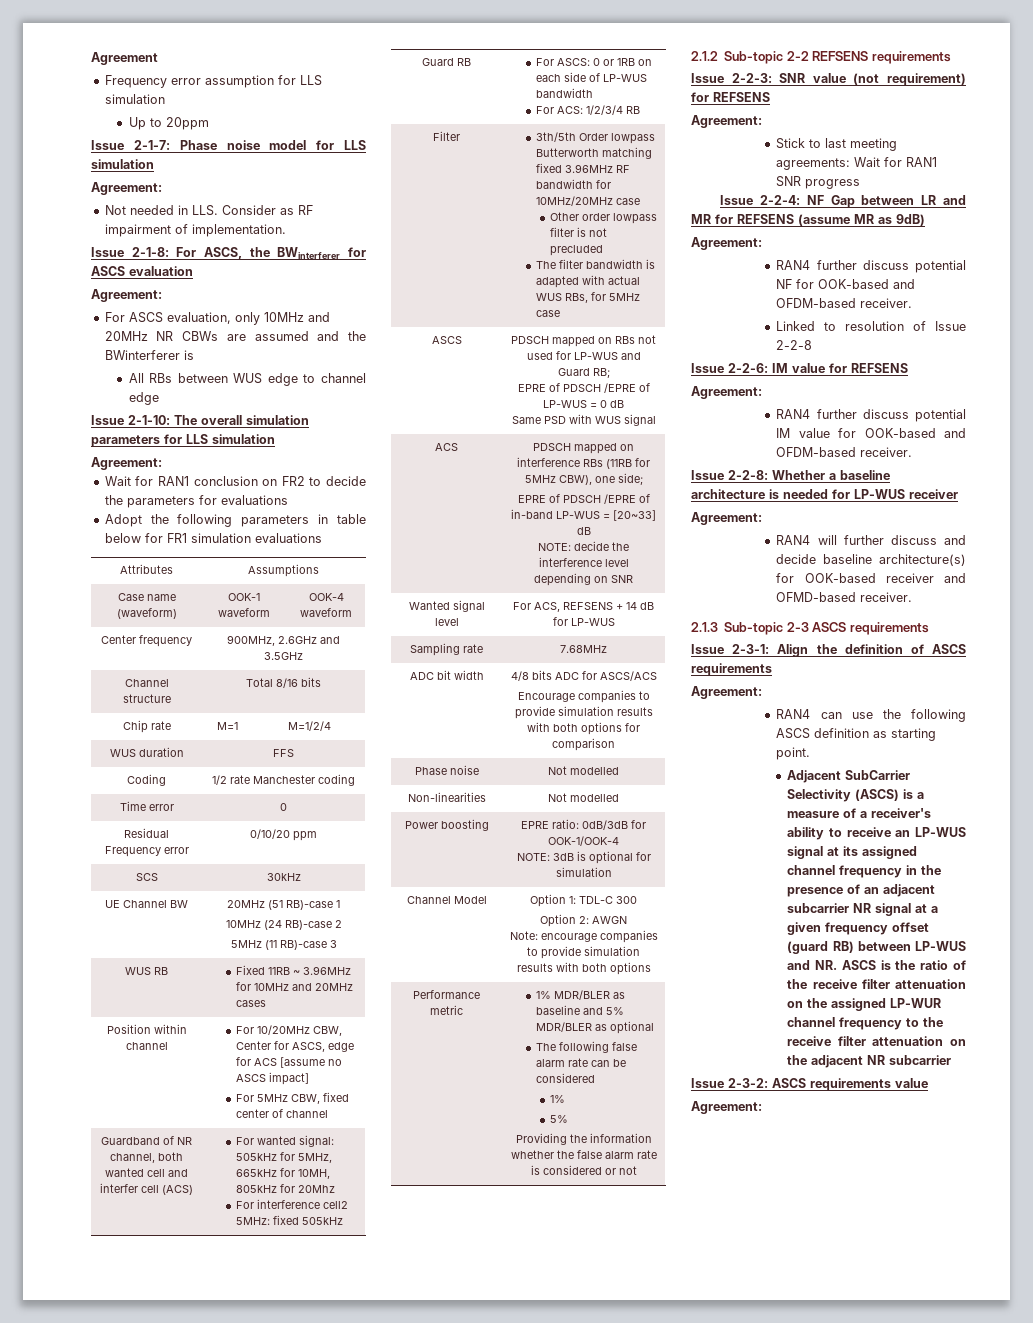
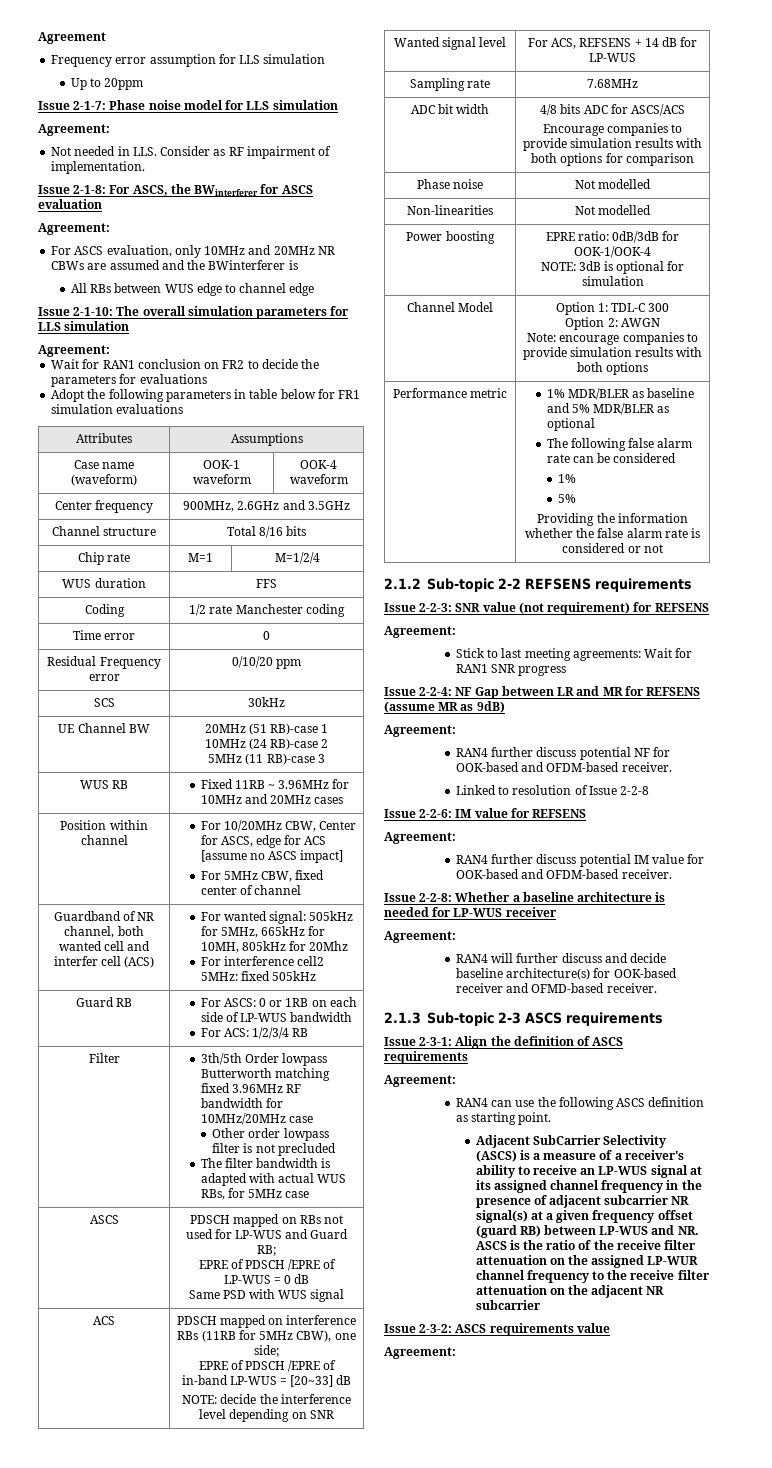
[864,887,880,894] an -> (547, 1200) none
[875,903,912,916] signal -> [475,1210,528,1223] signal(s)

